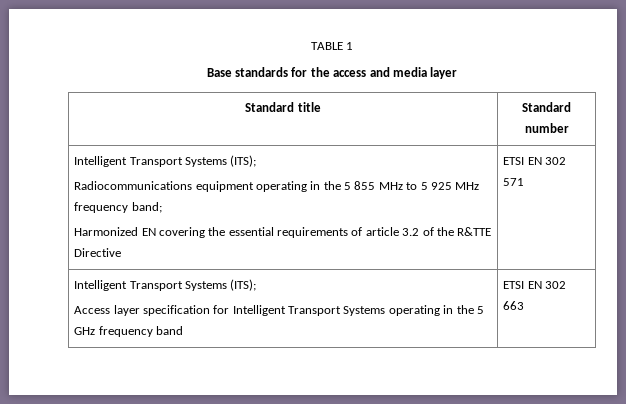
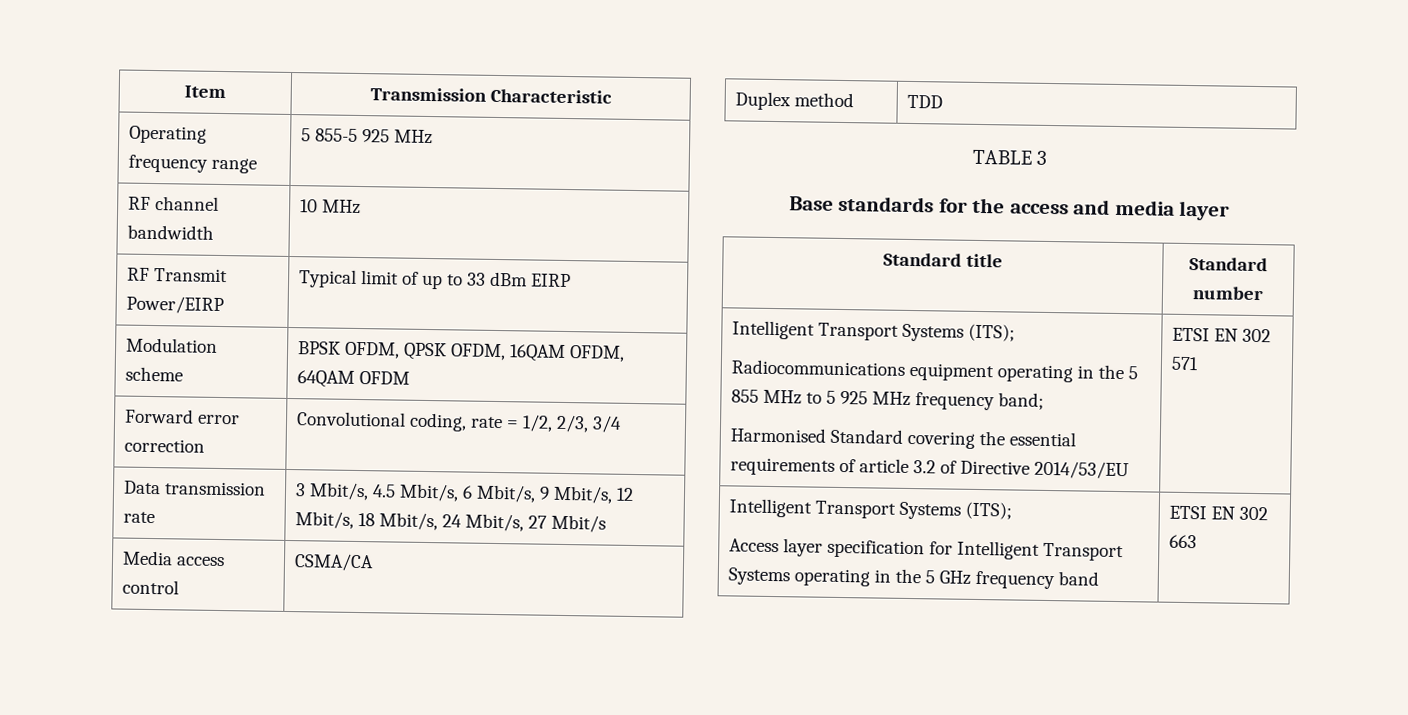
[310,42,354,50] TABLE 1 -> [184,85,226,99] [369,87,612,104] [128,125,207,144] [127,154,257,174] [300,128,433,145] [127,196,219,211] [126,224,214,240] [299,199,361,215] [126,267,228,283] [125,295,224,315] [297,269,571,290] [125,337,218,353] [124,366,183,382] [297,341,625,362] [296,370,410,388] [123,408,240,425] [123,438,205,453] [295,411,622,433] [122,480,266,496] [122,511,155,524] [294,482,634,504] [294,511,606,533] [121,550,225,567] [121,579,179,595] [293,553,374,572] [734,91,854,111] [906,94,943,109] [971,149,1049,165] Item | Transmission Characteristic // Operating frequency range | 5 855-5 925 MHz // RF channel bandwidth | 10 MHz // RF Transmit Power/EIRP | Typical limit of up to 33 dBm EIRP // Modulation scheme | BPSK OFDM, QPSK OFDM, 16QAM OFDM, 64QAM OFDM // Forward error correction | Convolutional coding, rate = 1/2, 2/3, 3/4 // Data transmission rate | 3 Mbit/s, 4.5 Mbit/s, 6 Mbit/s, 9 Mbit/s, 12 Mbit/s, 18 Mbit/s, 24 Mbit/s, 27 Mbit/s // Media access control | CSMA/CA // Duplex method | TDD // TABLE 3
[74,227,156,236] Harmonized EN -> [729,427,903,444] Harmonised Standard
[436,227,492,236] the R&TTE -> (957, 467) none
(122, 252) none -> [1033,460,1129,480] 2014/53/EU

